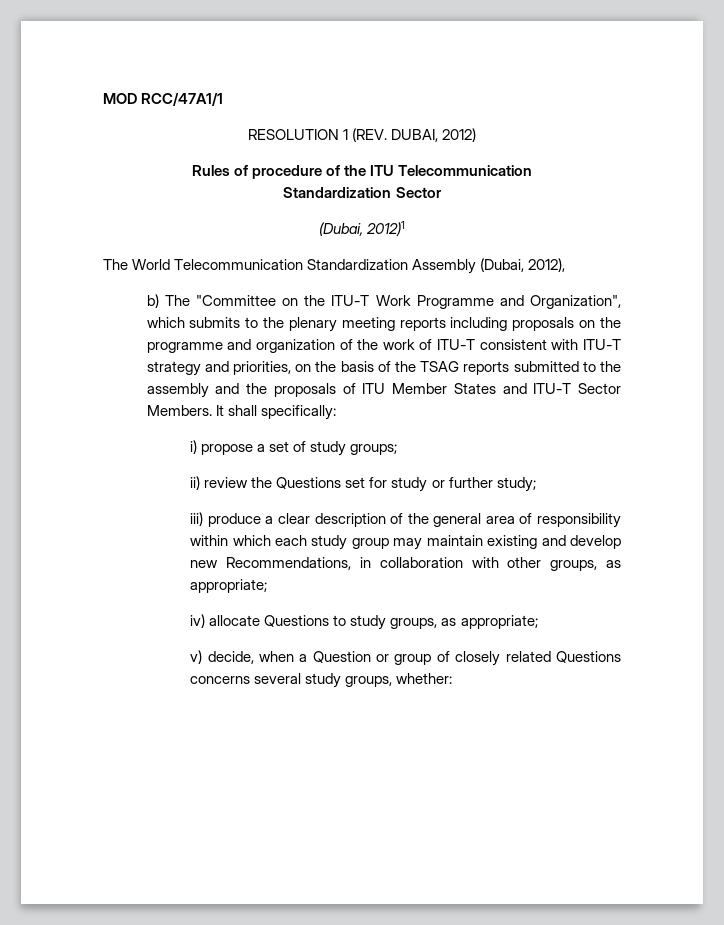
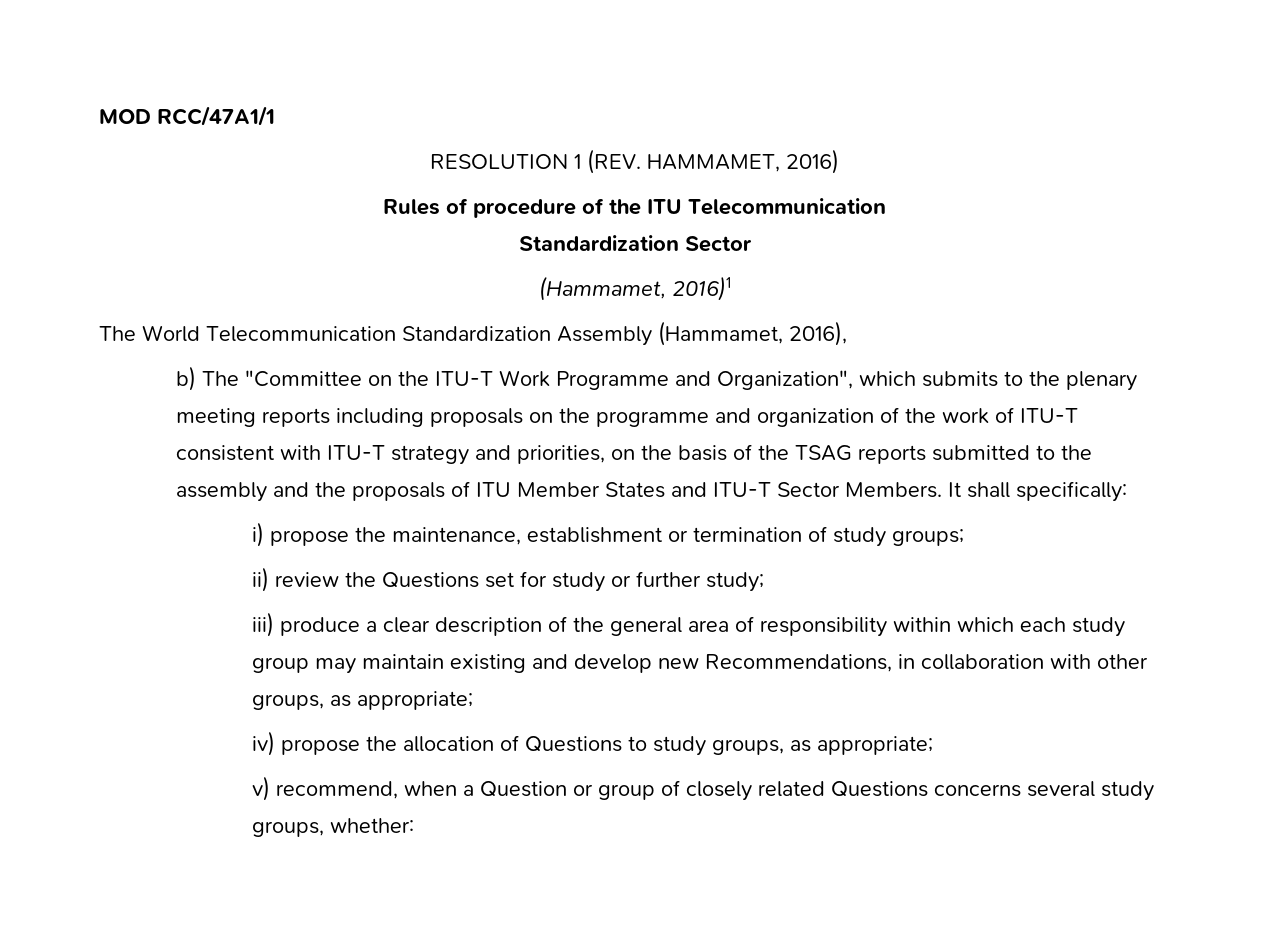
[391,128,477,142] DUBAI, 2012) -> [647,149,839,174] HAMMAMET, 2016)
[318,221,406,236] (Dubai, 2012)1 -> [538,276,731,301] (Hammamet, 2016)1
[480,258,566,272] (Dubai, 2012), -> [658,321,847,346] (Hammamet, 2016),
[257,441,290,452] a set -> [355,527,803,545] the maintenance, establishment or termination
[209,615,261,626] allocate -> [281,735,520,755] propose the allocation of
[207,651,254,664] decide, -> [276,781,399,799] recommend,

